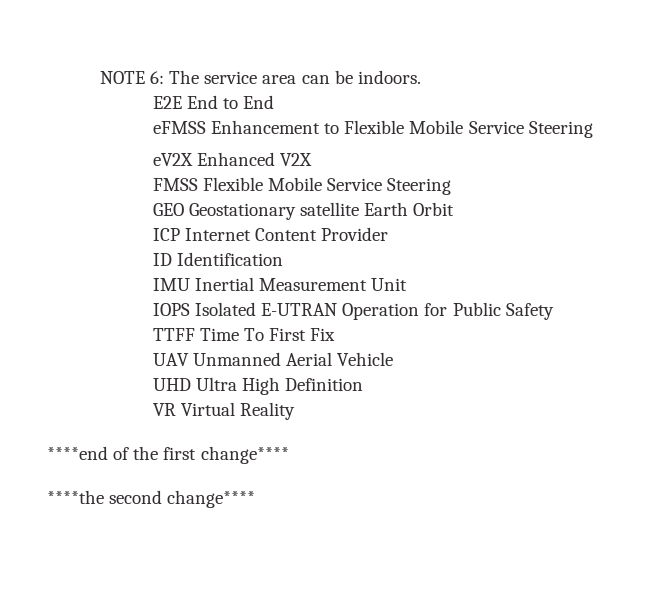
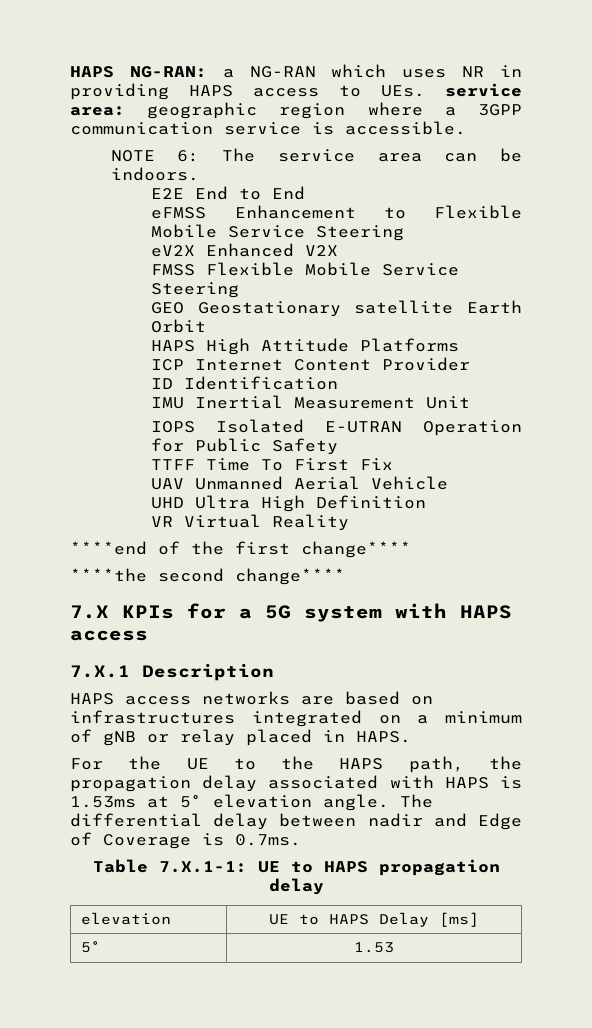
(99, 77) none -> [70,64,522,78] [70,83,522,100] [70,102,522,119] [70,121,466,135] HAPS NG-RAN: a NG-RAN which uses NR in providing HAPS access to UEs. service area: geographic region where a 3GPP communication service is accessible. //
(455, 209) none -> [151,338,460,355] // HAPS High Attitude Platforms
(256, 499) none -> [70,603,512,622] [70,630,148,641] [70,663,274,681] [70,691,433,705] [70,710,522,727] [70,729,411,746] [70,756,522,773] [70,775,522,792] [70,794,433,811] [70,813,522,830] [70,832,301,849] [92,859,500,876] [268,878,324,895] [80,912,171,925] [269,912,479,927] [80,941,101,953] [354,942,394,953] // 7.X KPIs for a 5G system with HAPS access // 7.X.1 Description // HAPS access networks are based on infrastructures integrated on a minimum of gNB or relay placed in HAPS. // For the UE to the HAPS path, the propagation delay associated with HAPS is 1.53ms at 5° elevation angle. The differential delay between nadir and Edge of Coverage is 0.7ms. // Table 7.X.1-1: UE to HAPS propagation delay // elevation | UE to HAPS Delay [ms] // 5° | 1.53

